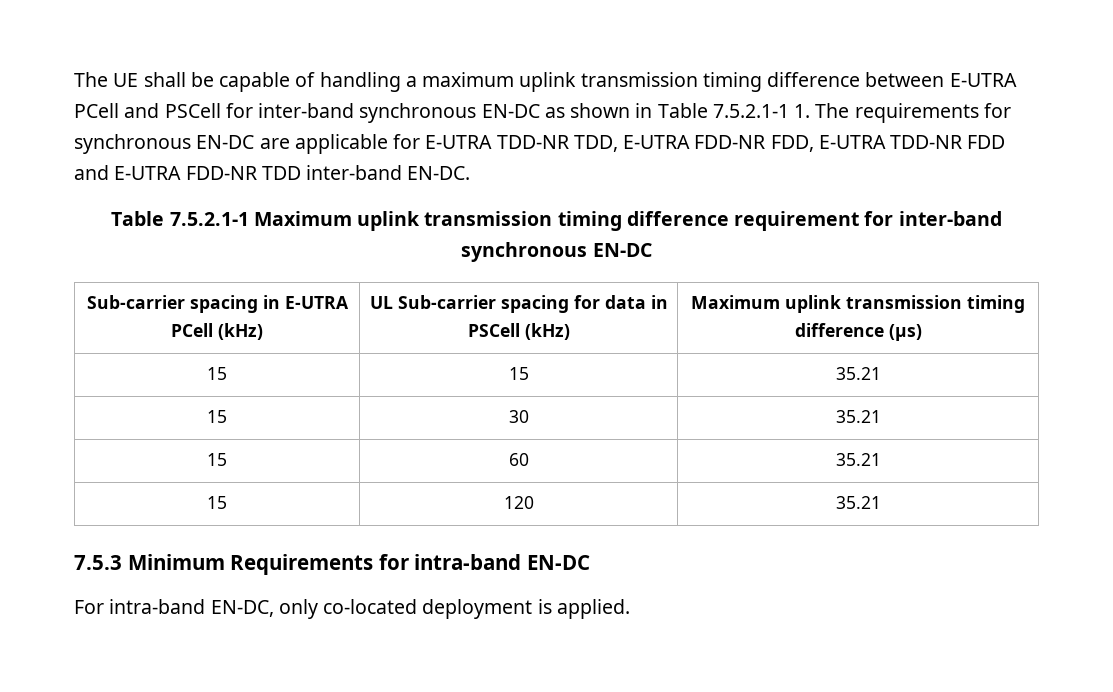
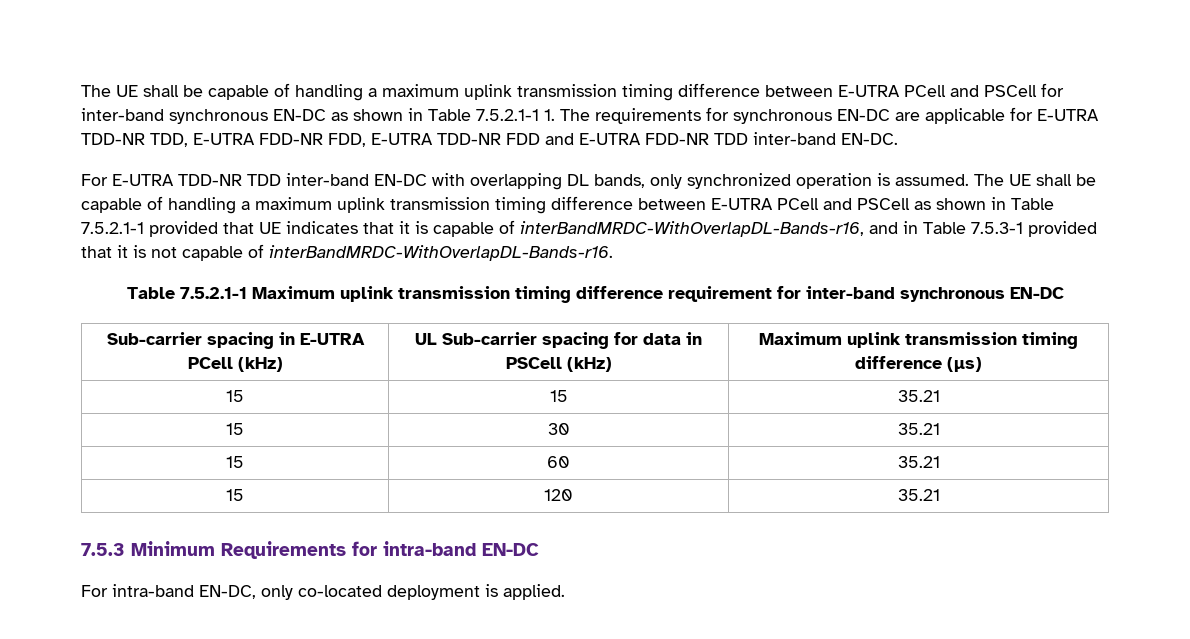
(471, 173) none -> [81,173,1096,190] [81,196,1054,214] [81,220,1097,237] [81,244,613,261] // For E-UTRA TDD-NR TDD inter-band EN-DC with overlapping DL bands, only synchronized operation is assumed. The UE shall be capable of handling a maximum uplink transmission timing difference between E-UTRA PCell and PSCell as shown in Table 7.5.2.1-1 provided that UE indicates that it is capable of interBandMRDC-WithOverlapDL-Bands-r16, and in Table 7.5.3-1 provided that it is not capable of interBandMRDC-WithOverlapDL-Bands-r16.

